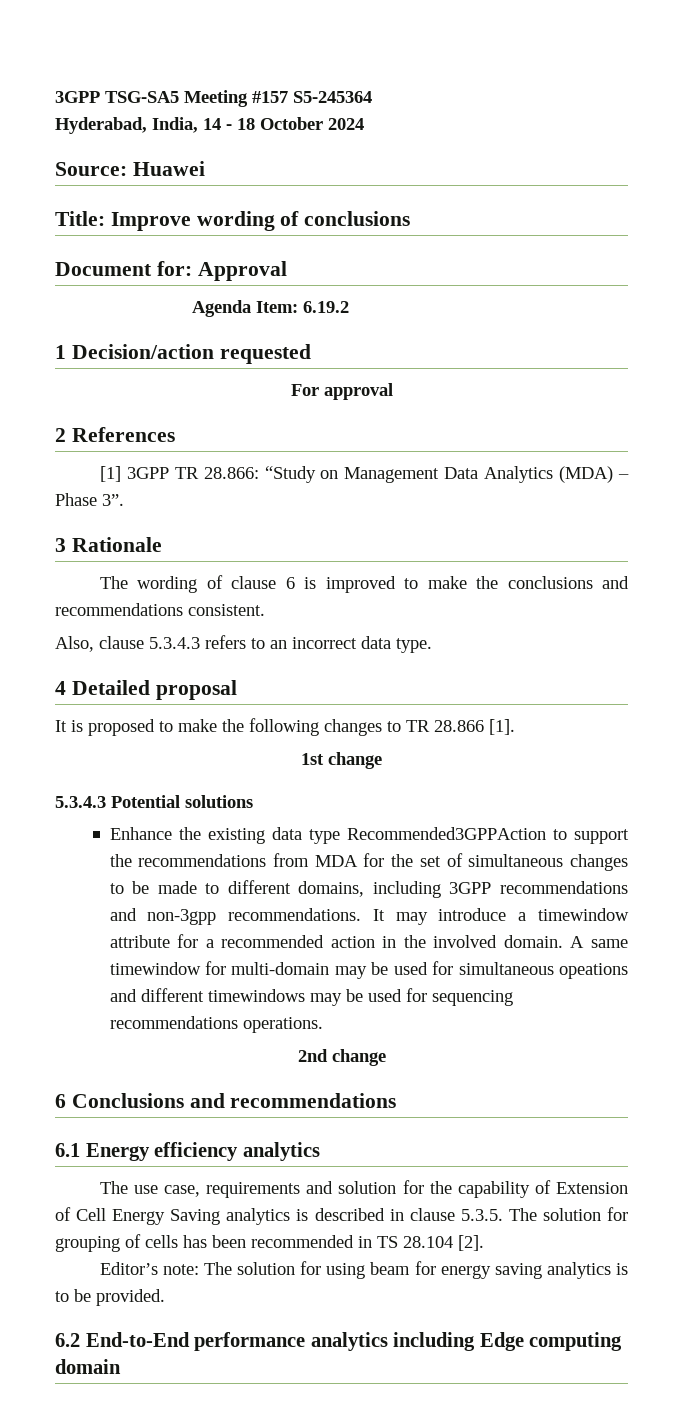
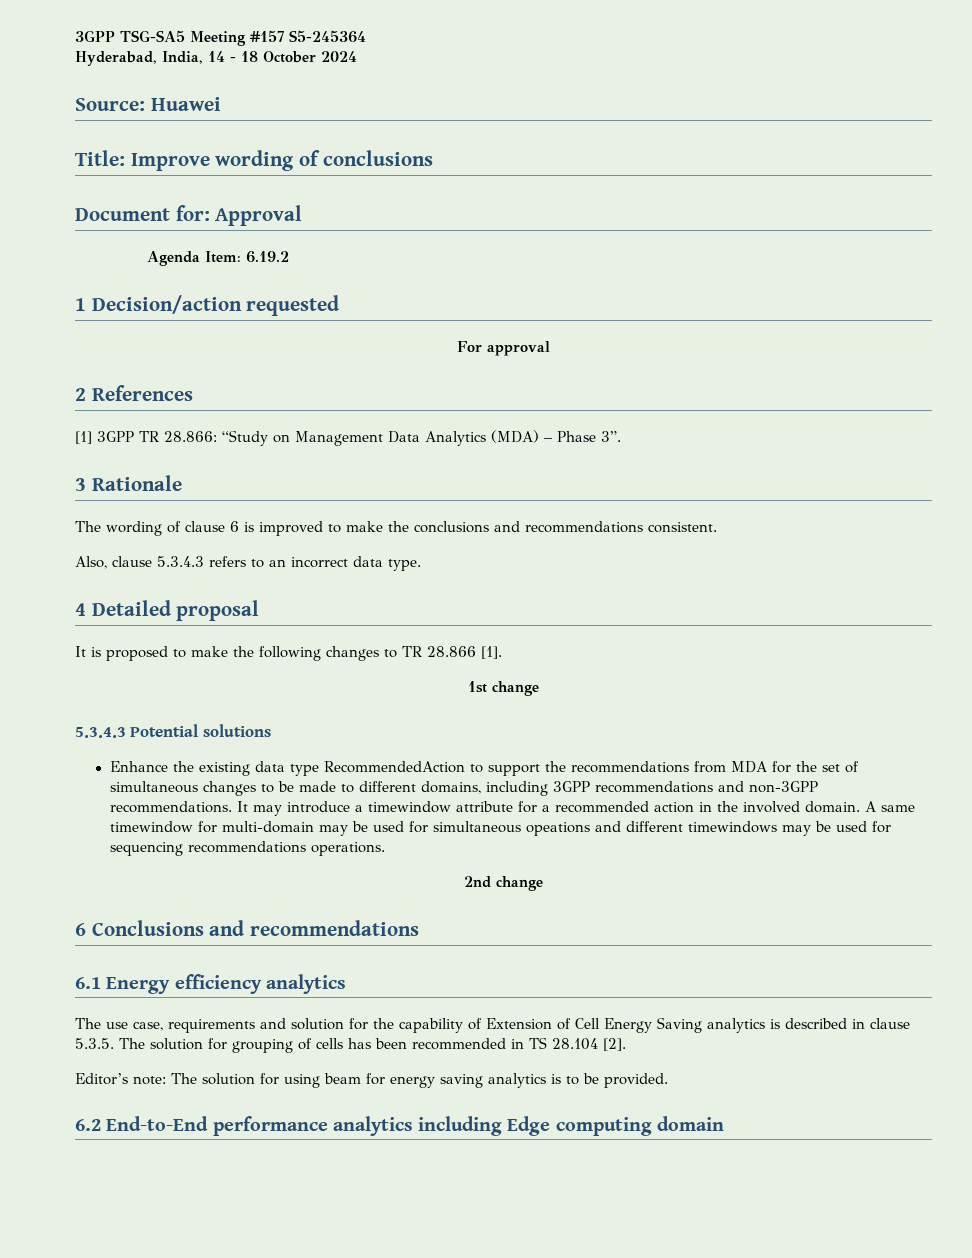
[346,827,546,840] Recommended3GPPAction -> [323,761,465,773] RecommendedAction
[147,909,217,925] non-3gpp -> [748,781,818,793] non-3GPP

